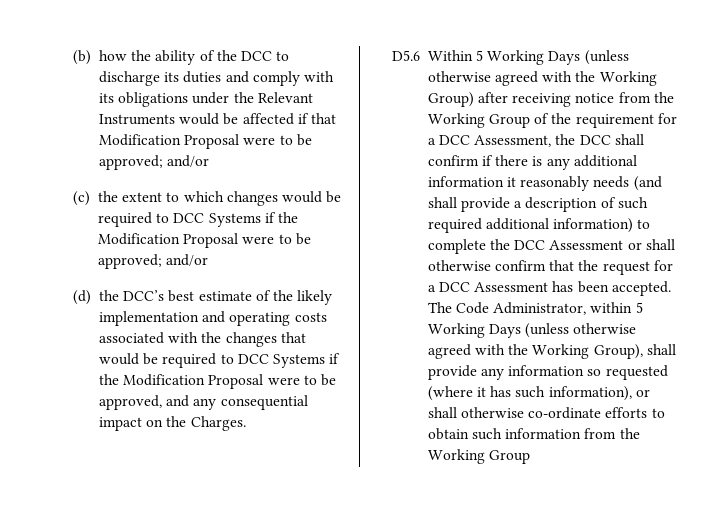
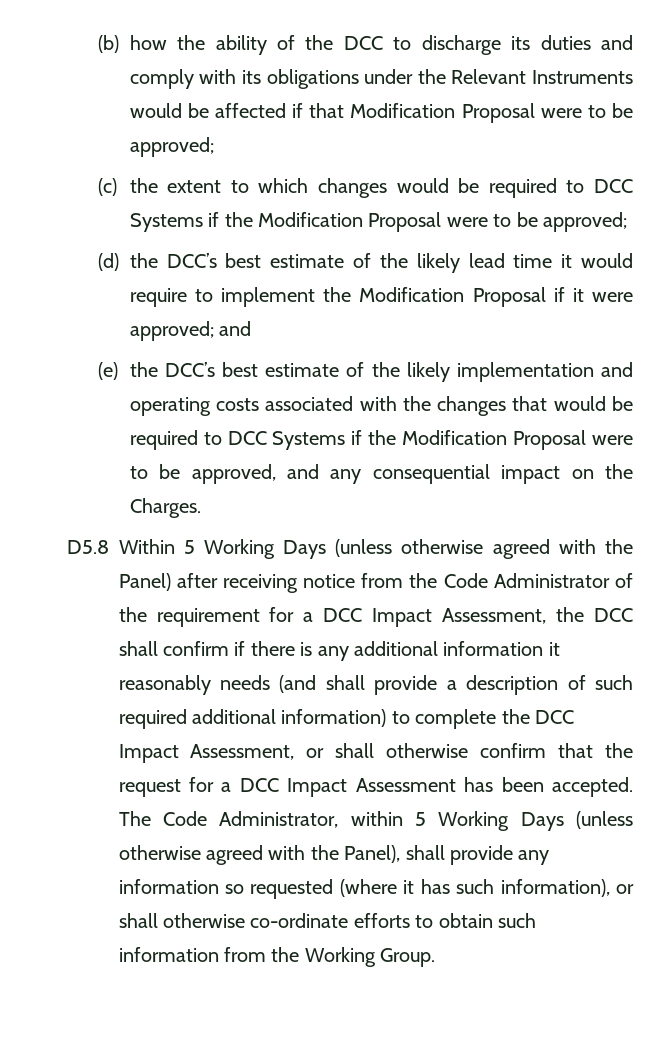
[167,155,210,167] and/or -> (214, 147) none
[166,254,209,266] [73,290,92,305] and/or // (d) -> [98,253,634,273] [129,287,633,307] [129,321,252,341] [98,362,119,380] // (d) the DCC’s best estimate of the likely lead time it would require to implement the Modification Proposal if it were approved; and // (e)
[392,50,421,61] D5.6 -> [66,540,109,554] D5.8
[599,71,657,86] [427,92,474,107] Working Group) -> [118,573,171,591] Panel)
[427,113,531,128] Working Group -> [443,573,610,588] Code Administrator
(471, 140) none -> [372,608,433,627] Impact
[549,240,624,250] Assessment -> [118,744,295,763] Impact Assessment,
(471, 287) none -> [287,778,348,797] Impact
[532,344,643,359] Working Group), -> [344,845,401,863] Panel),
[489,450,531,464] Group -> [380,948,436,967] Group.

